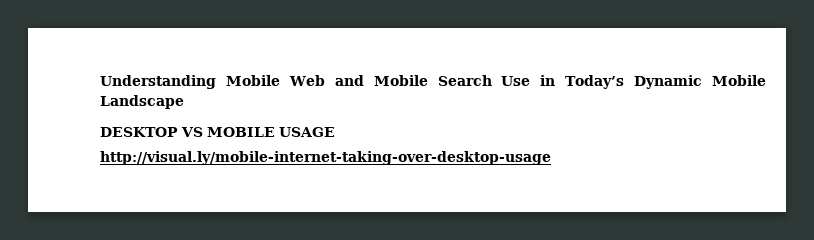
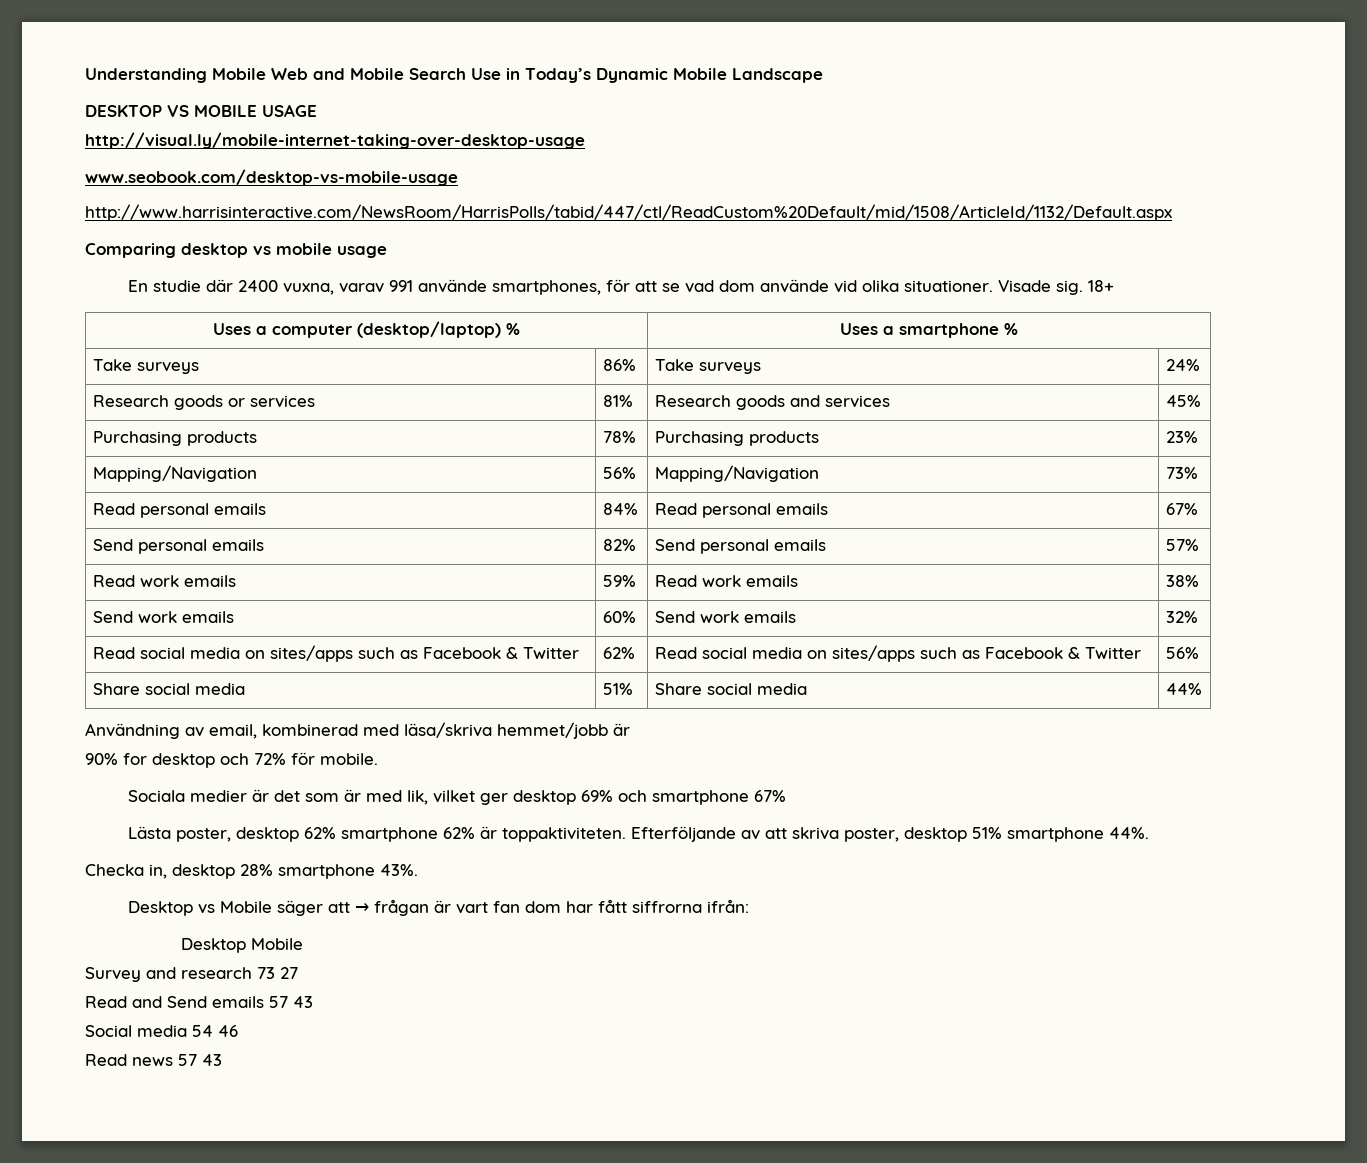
(551, 158) none -> [85,169,458,186] [85,204,1172,221] [85,243,387,258] [127,279,1114,295] [213,321,520,338] [839,323,1018,338] [92,359,199,374] [602,359,636,371] [654,359,761,374] [1165,359,1200,371] [92,395,315,410] [602,395,633,407] [654,395,890,410] [1165,395,1201,407] [92,431,257,446] [602,431,636,443] [654,431,819,446] [1165,431,1198,443] [92,465,257,482] [602,467,636,479] [654,465,819,482] [1165,467,1198,479] [92,503,266,518] [602,503,638,515] [654,503,828,518] [1165,503,1198,515] [92,539,264,554] [602,539,636,551] [654,539,826,554] [1165,539,1199,551] [92,575,236,587] [602,575,636,587] [654,575,798,587] [1165,575,1199,587] [92,611,234,623] [602,611,636,623] [654,611,796,623] [1165,611,1198,623] [92,645,579,662] [602,647,635,659] [654,645,1141,662] [1165,647,1199,659] [92,683,245,695] [602,683,633,695] [654,683,807,695] [1165,683,1202,695] [85,722,630,739] [85,752,378,768] [127,789,786,805] [127,826,1149,842] [85,864,418,879] [127,899,749,916] [181,938,304,953] [85,967,298,982] [85,996,313,1008] [85,1025,238,1037] [85,1054,222,1066] // www.seobook.com/desktop-vs-mobile-usage // http://www.harrisinteractive.com/NewsRoom/HarrisPolls/tabid/447/ctl/ReadCustom%20Default/mid/1508/ArticleId/1132/Default.aspx // Comparing desktop vs mobile usage // En studie där 2400 vuxna, varav 991 använde smartphones, för att se vad dom använde vid olika situationer. Visade sig. 18+ // Uses a computer (desktop/laptop) % | Uses a smartphone % // Take surveys | 86% | Take surveys | 24% // Research goods or services | 81% | Research goods and services | 45% // Purchasing products | 78% | Purchasing products | 23% // Mapping/Navigation | 56% | Mapping/Navigation | 73% // Read personal emails | 84% | Read personal emails | 67% // Send personal emails | 82% | Send personal emails | 57% // Read work emails | 59% | Read work emails | 38% // Send work emails | 60% | Send work emails | 32% // Read social media on sites/apps such as Facebook & Twitter | 62% | Read social media on sites/apps such as Facebook & Twitter | 56% // Share social media | 51% | Share social media | 44% // Användning av email, kombinerad med läsa/skriva hemmet/jobb är // 90% for desktop och 72% för mobile. // Sociala medier är det som är med lik, vilket ger desktop 69% och smartphone 67% // Lästa poster, desktop 62% smartphone 62% är toppaktiviteten. Efterföljande av att skriva poster, desktop 51% smartphone 44%. // Checka in, desktop 28% smartphone 43%. // Desktop vs Mobile säger att → frågan är vart fan dom har fått siffrorna ifrån: // Desktop Mobile // Survey and research 73 27 // Read and Send emails 57 43 // Social media 54 46 // Read news 57 43

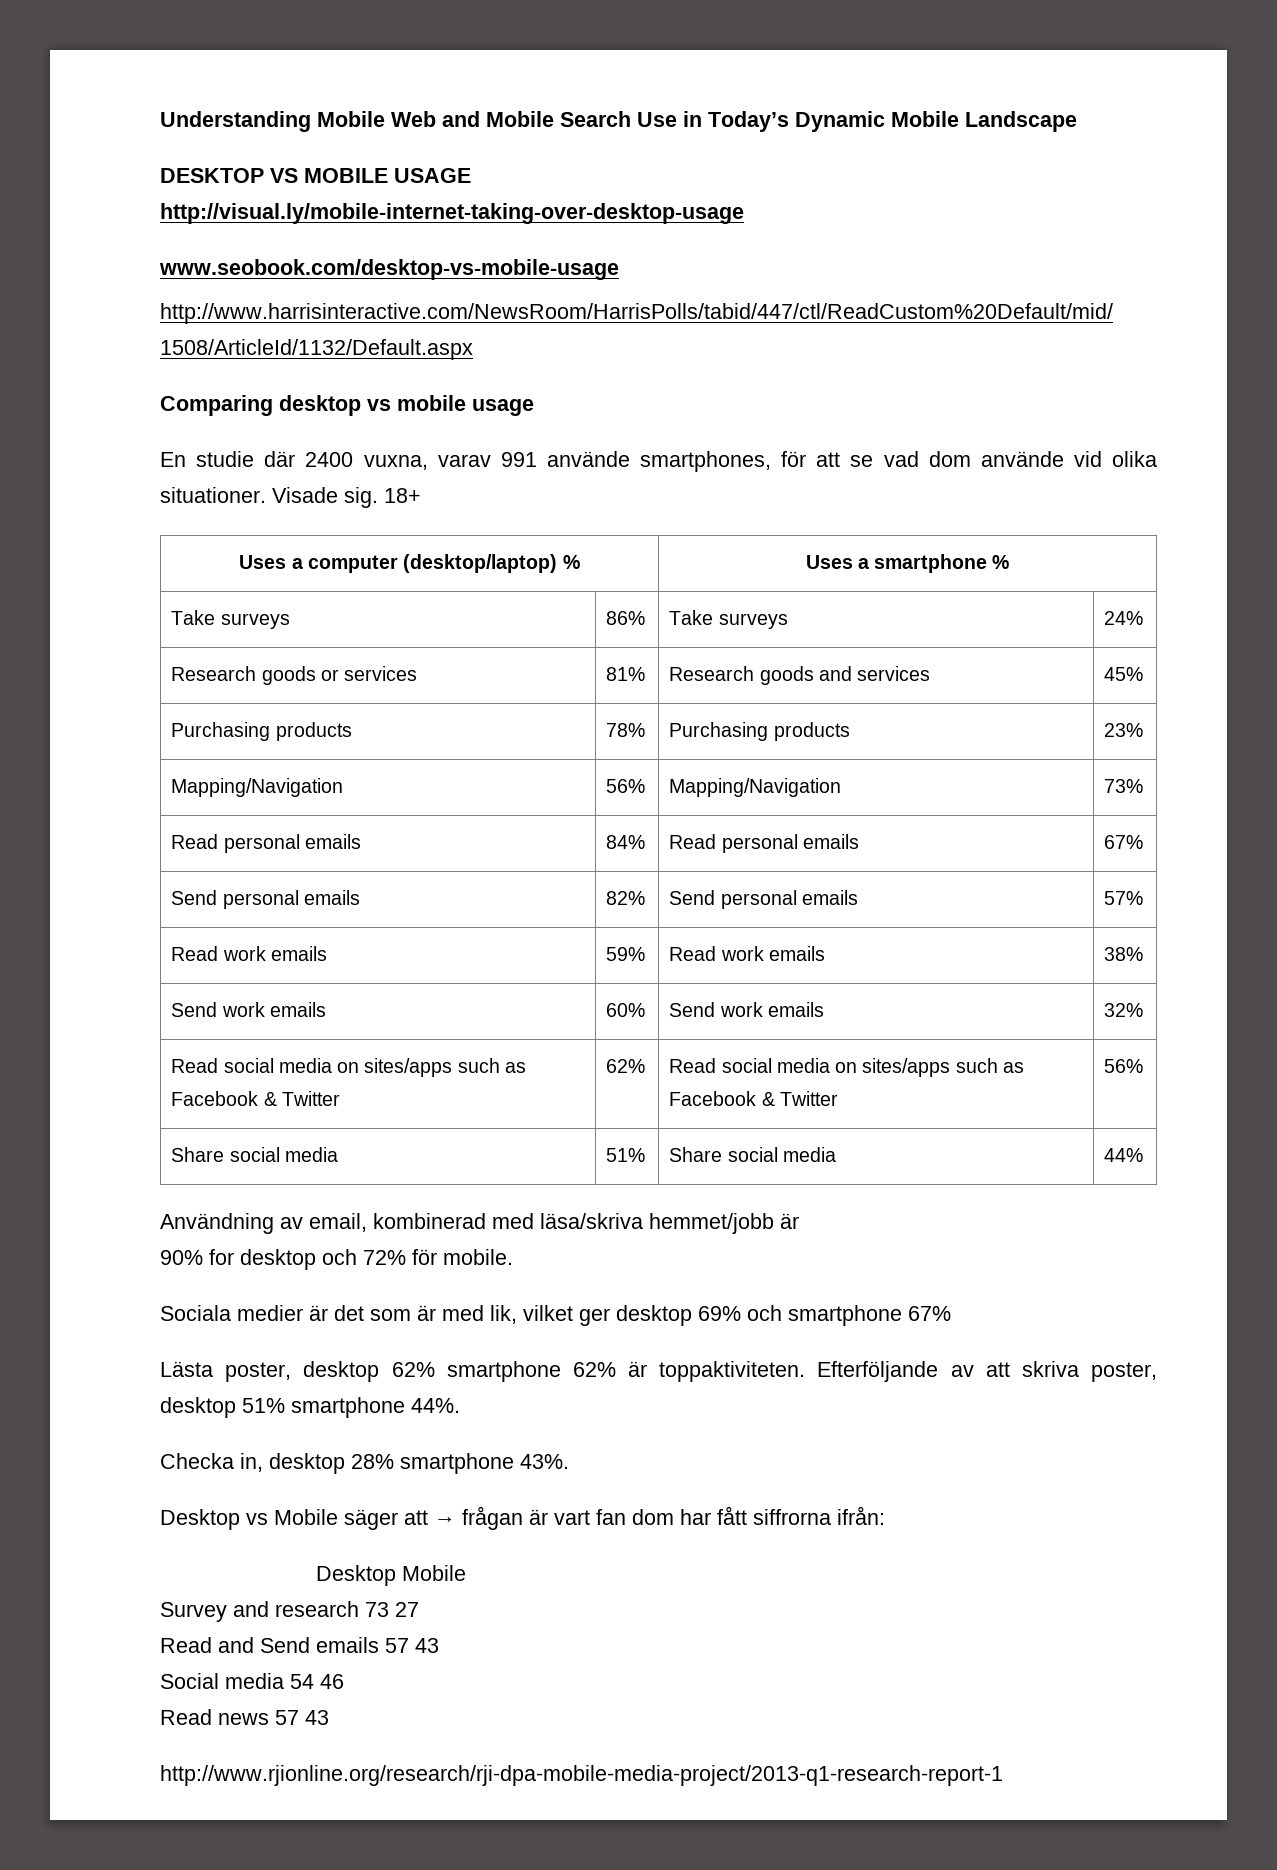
(222, 1060) none -> [160,1765,1003,1786] // http://www.rjionline.org/research/rji-dpa-mobile-media-project/2013-q1-research-report-1

